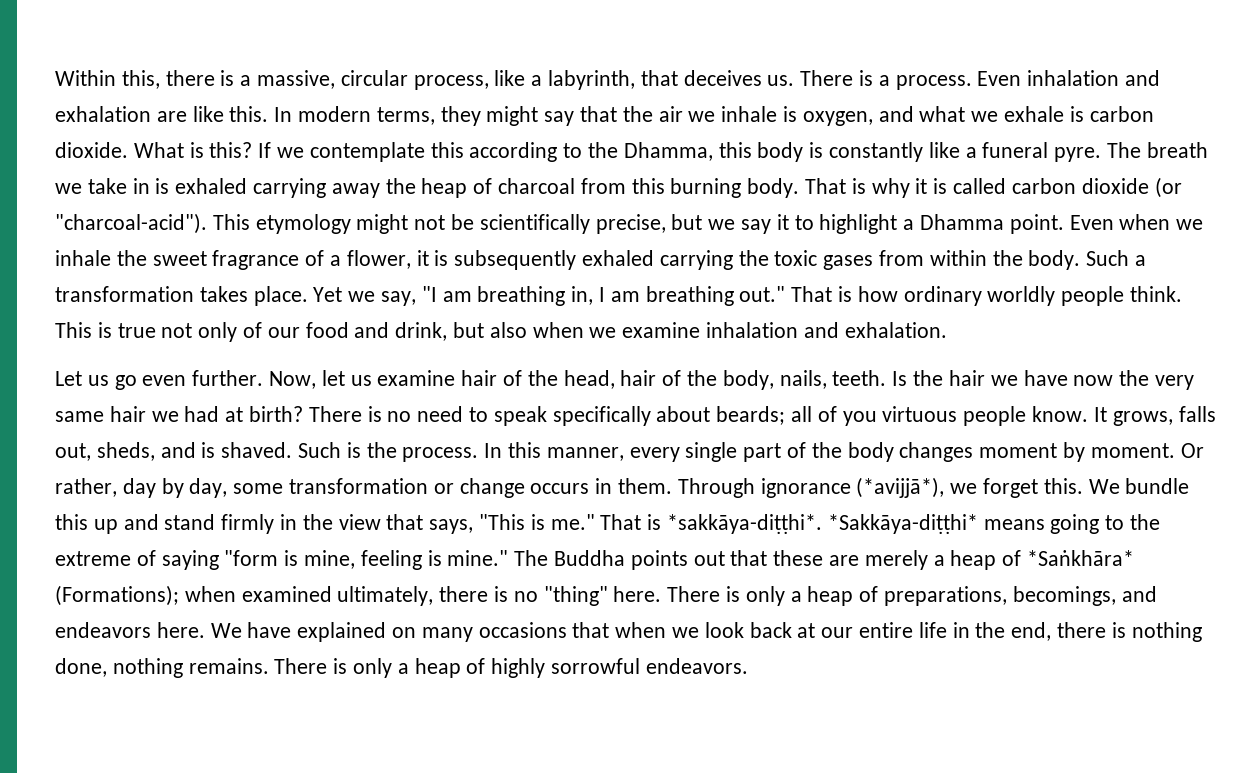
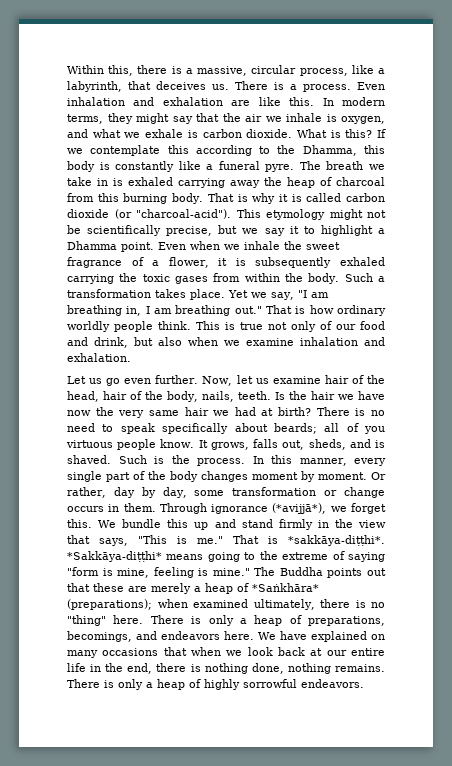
[55,585,179,606] (Formations); -> [67,599,152,610] (preparations);

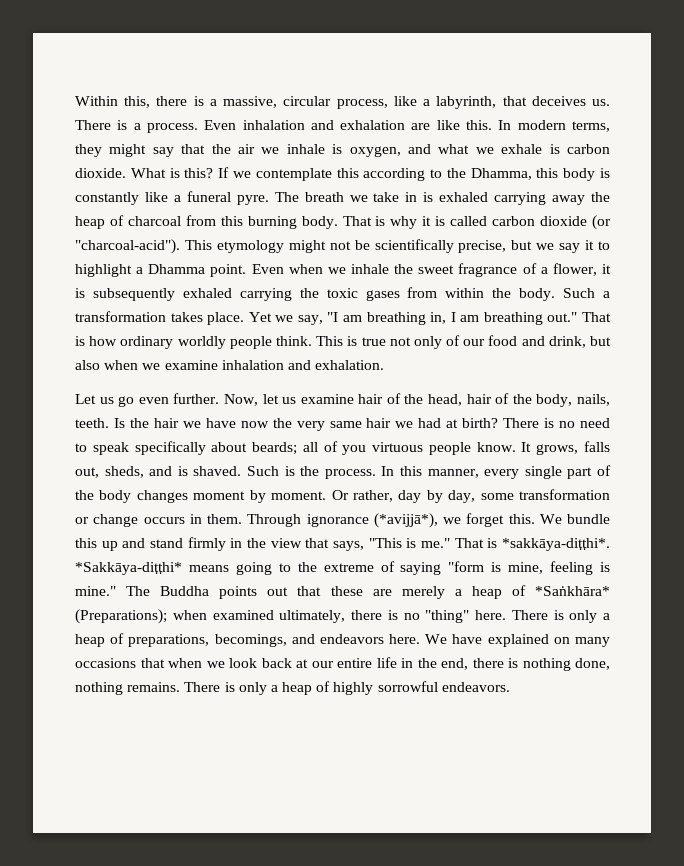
[67,599,152,610] (preparations); -> [75,609,167,624] (Preparations);

